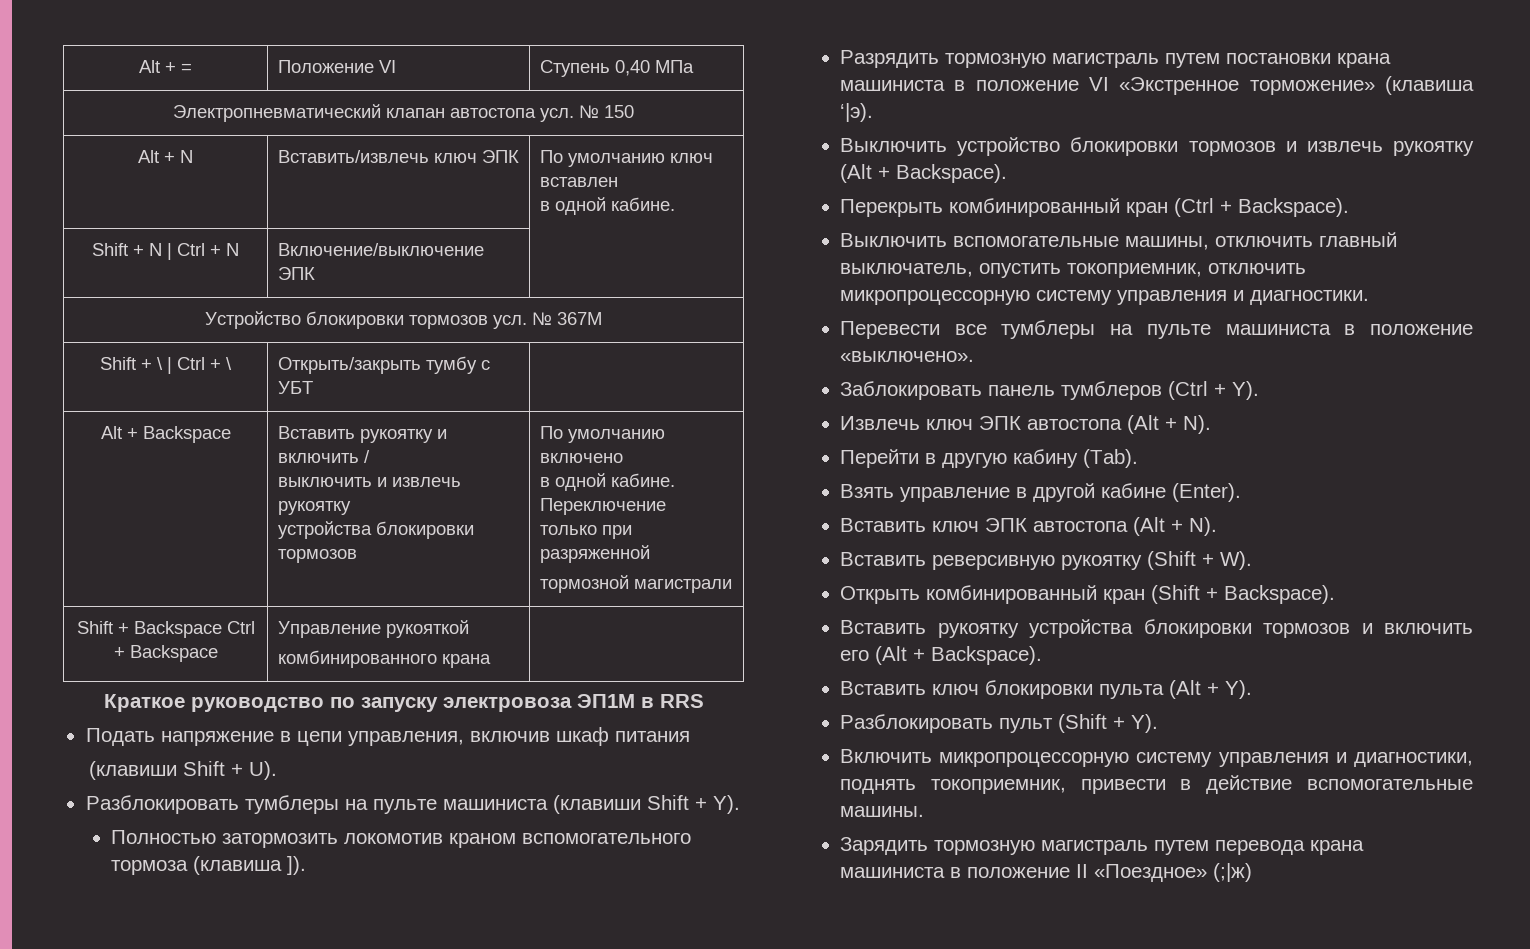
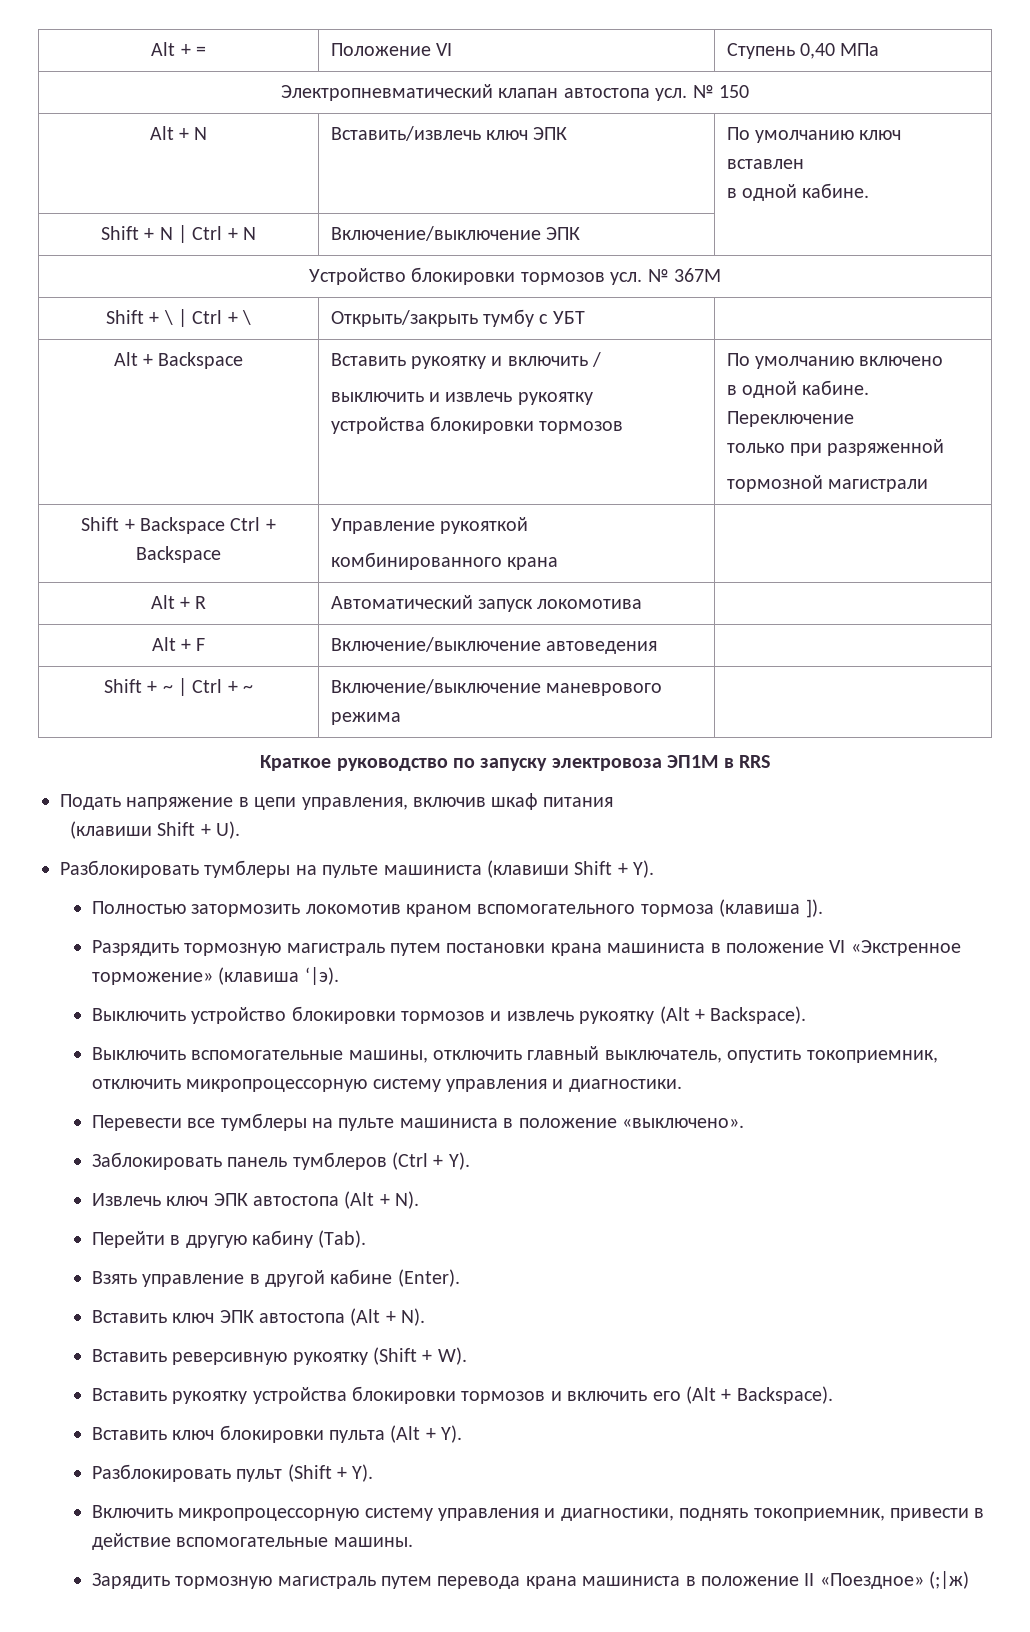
(491, 661) none -> [150,595,207,609] [330,595,643,612] [151,637,206,651] [330,637,657,654] [103,678,254,696] [330,679,662,696] [330,712,401,725] // Alt + R | Автоматический запуск локомотива | // Alt + F | Включение/выключение автоведения | // Shift + ~ | Ctrl + ~ | Включение/выключение маневрового режима |
[840,198,1350,217] // Перекрыть комбинированный кран (Ctrl + Backspace). -> (807, 1015) none
[840,585,1336,604] // Открыть комбинированный кран (Shift + Backspace). -> (467, 1356) none

